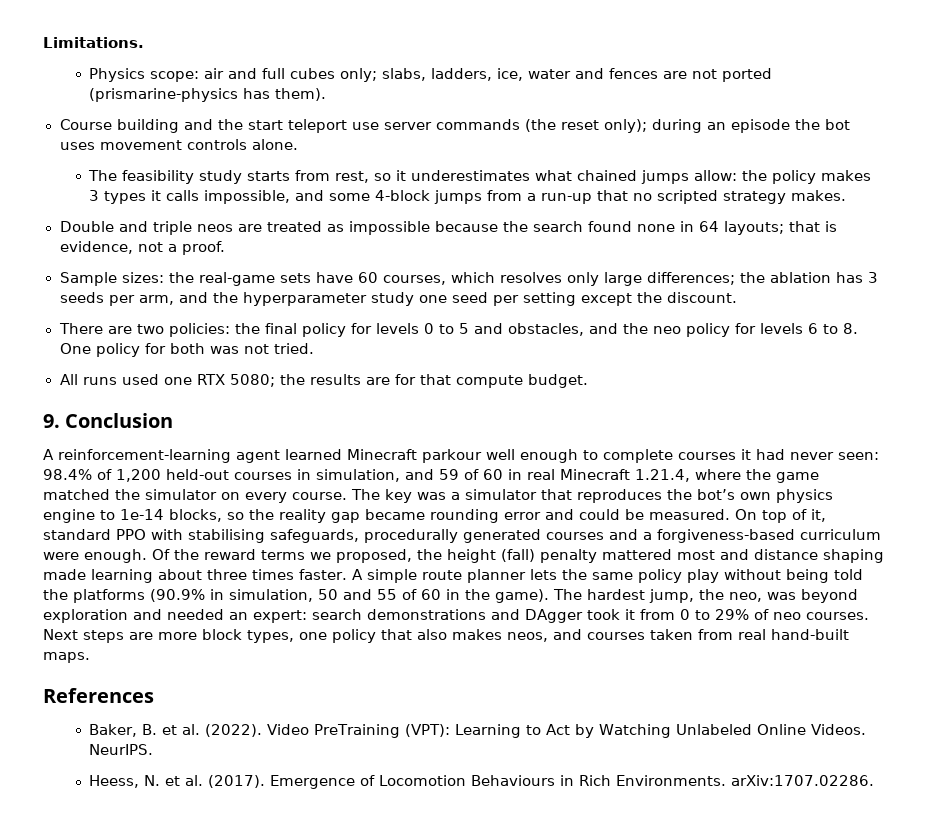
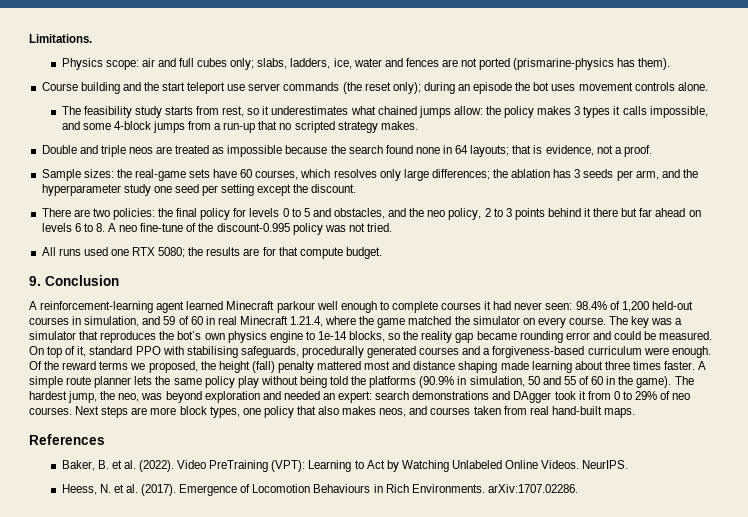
[685,323,858,337] [59,343,205,357] policy for levels 6 to 8. One policy for both -> [448,208,701,220] [41,223,323,235] policy, 2 to 3 points behind it there but far ahead on levels 6 to 8. A neo fine-tune of the discount-0.995 policy

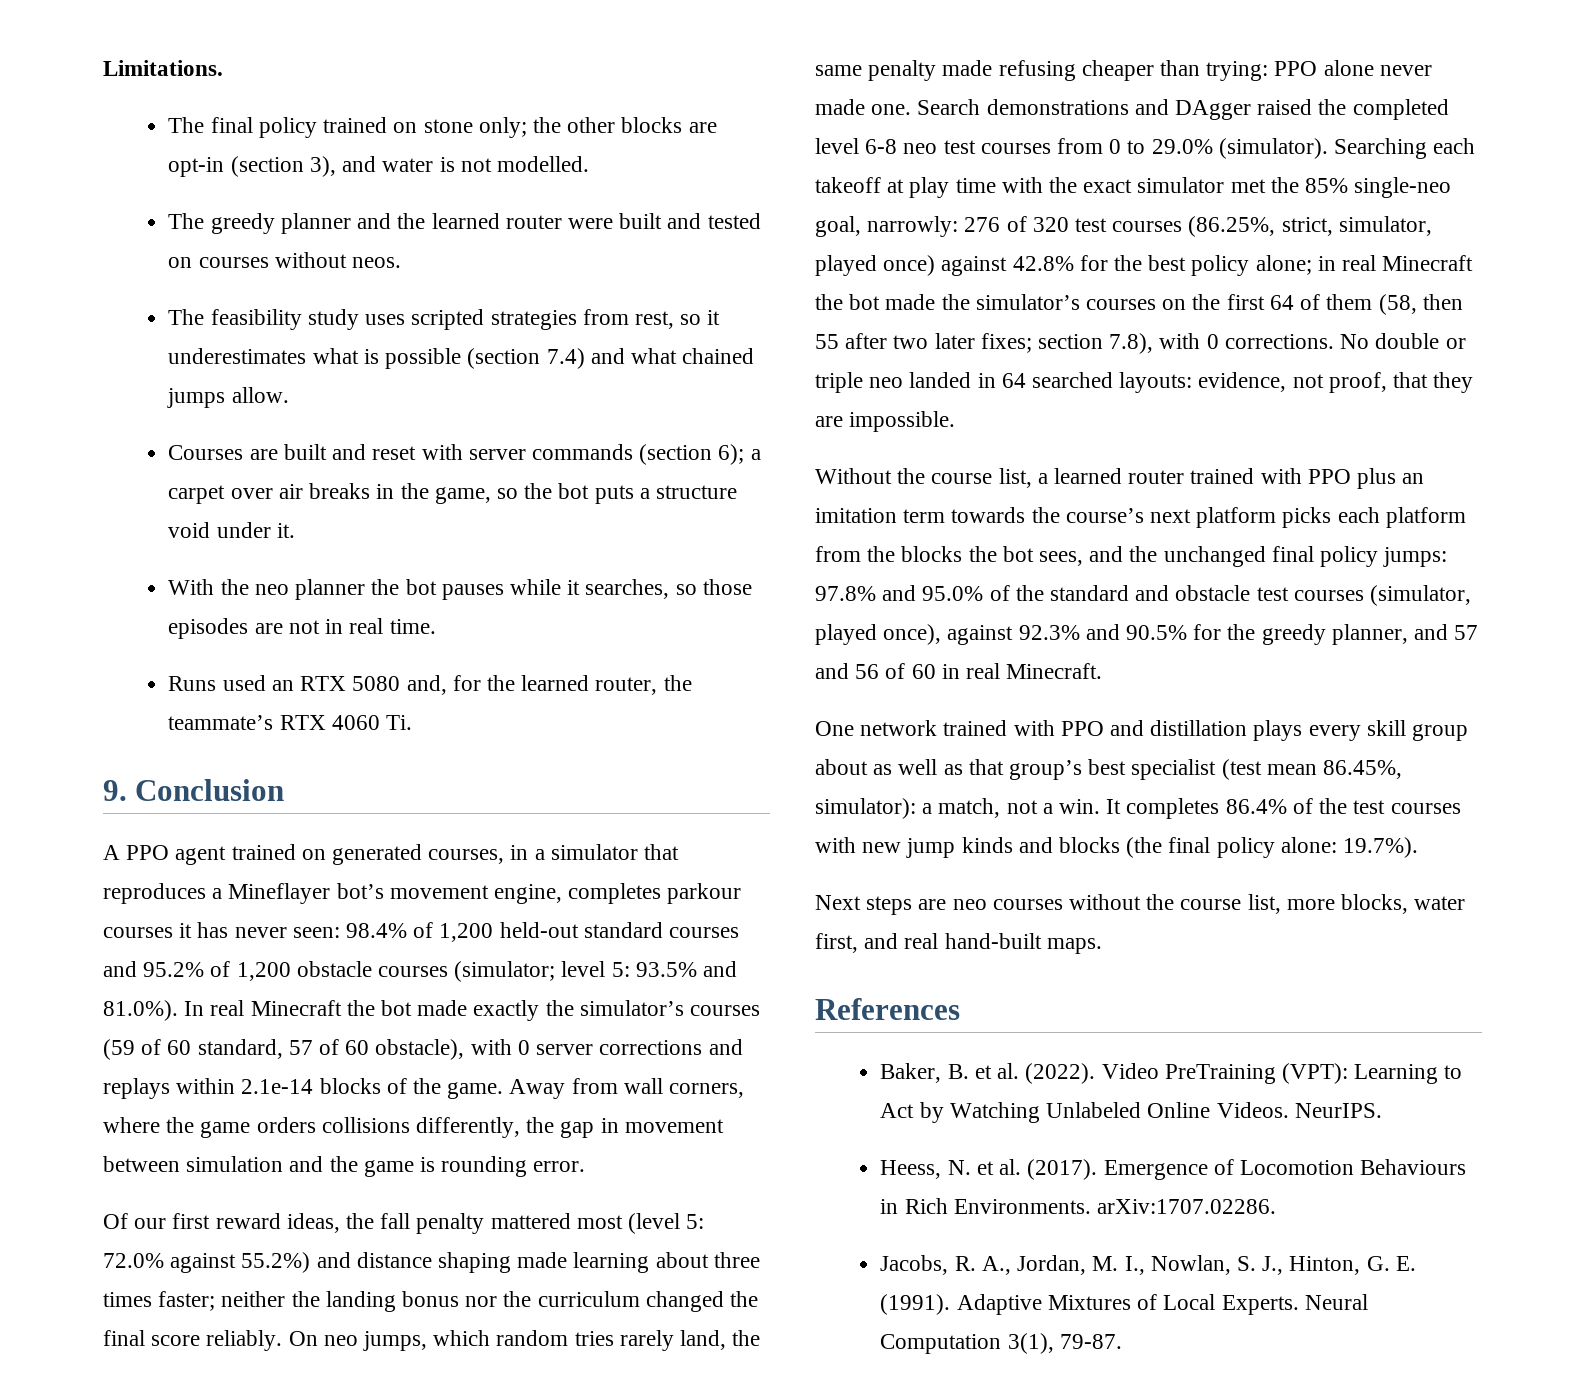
[61,58,671,70] [41,82,708,94] Physics scope: air and full cubes only; slabs, ladders, ice, water and fences are not ported (prismarine-physics has them). // Course building and the start teleport use server commands (the reset only); during an episode the bot uses movement controls alone. -> [168,117,717,138] [168,156,589,177] [168,213,761,234] [168,252,402,268] The final policy trained on stone only; the other blocks are opt-in (section 3), and water is not modelled. // The greedy planner and the learned router were built and tested on courses without neos.
[164,106,193,115] starts -> [365,309,577,330] uses scripted strategies
[377,106,708,118] [61,121,418,133] [41,145,652,157] [41,169,698,181] [41,184,357,196] [41,208,701,220] [41,223,393,235] [41,247,382,259] [29,275,119,286] [29,301,438,313] chained jumps allow: the policy makes 3 types it calls impossible, and some 4-block jumps from a run-up that no scripted strategy makes. // Double and triple neos are treated as impossible because the search found none in 64 layouts; that is evidence, not a proof. // Sample sizes: the real-game sets have 60 courses, which resolves only large differences; the ablation has 3 seeds per arm, and the hyperparameter study one seed per setting except the discount. // There are two policies: the final policy for levels 0 to 5 and obstacles, and the neo policy, 2 to 3 points behind it there but far ahead on levels 6 to 8. A neo fine-tune of the discount-0.995 policy was not tried. // All runs used one RTX 5080; the results are for that compute budget. // 9. Conclusion // A reinforcement-learning agent learned Minecraft parkour well enough to complete -> [363,348,755,369] [167,387,289,408] [168,444,761,465] [168,483,737,504] [168,522,295,538] [168,579,752,600] [168,618,436,639] [168,675,692,695] [168,715,413,730] [103,779,285,801] [103,844,680,865] [103,883,742,904] is possible (section 7.4) and what chained jumps allow. // Courses are built and reset with server commands (section 6); a carpet over air breaks in the game, so the bot puts a structure void under it. // With the neo planner the bot pauses while it searches, so those episodes are not in real time. // Runs used an RTX 5080 and, for the learned router, the teammate’s RTX 4060 Ti. // 9. Conclusion // A PPO agent trained on generated courses, in a simulator that reproduces a Mineflayer bot’s movement engine, completes parkour
[493,301,512,310] had -> [197,922,229,938] has
[29,316,683,328] [29,331,713,343] [29,346,711,358] [29,361,391,373] courses in simulation, and 59 of 60 in real Minecraft 1.21.4, where the game matched the simulator on every course. The key was a simulator that reproduces the bot’s own physics engine to 1e-14 blocks, so the reality gap became rounding error and could be measured. On top of it, standard PPO with stabilising safeguards, procedurally generated courses and a forgiveness-based curriculum were enough. Of the reward terms we proposed, the height (fall) penalty mattered most -> [583,922,740,938] [103,961,738,982] [103,1000,761,1021] [103,1039,743,1060] [103,1078,745,1099] [103,1117,724,1138] [103,1156,586,1177] [103,1213,705,1234] [103,1252,311,1273] standard courses and 95.2% of 1,200 obstacle courses (simulator; level 5: 93.5% and 81.0%). In real Minecraft the bot made exactly the simulator’s courses (59 of 60 standard, 57 of 60 obstacle), with 0 server corrections and replays within 2.1e-14 blocks of the game. Away from wall corners, where the game orders collisions differently, the gap in movement between simulation and the game is rounding error. // Of our first reward ideas, the fall penalty mattered most (level 5: 72.0% against 55.2%)
[664,361,707,370] [29,376,694,388] [29,391,691,403] [29,406,527,418] faster. A simple route planner lets the same policy play without being told the platforms (90.9% in simulation, 50 and 55 of 60 in the game). The hardest jump, the neo, was beyond exploration and needed an expert: search demonstrations and DAgger took it from 0 to 29% of neo courses. Next steps are more block types, one policy that also makes neos, and courses taken from -> [158,1291,759,1312] [103,1330,761,1351] [815,60,1432,81] [815,99,1449,120] [815,138,1476,159] [815,177,1452,198] [815,216,1432,237] [815,255,1474,276] [815,294,1463,315] [815,333,1466,354] [815,372,1474,393] [815,411,956,432] [815,468,1425,489] [815,507,1466,528] [815,546,1448,567] [815,585,1472,606] [815,624,1479,645] [815,663,1103,679] [815,720,1469,741] [815,759,1403,780] [815,798,1461,819] [815,837,1419,858] [815,894,1466,915] [815,933,899,953] faster; neither the landing bonus nor the curriculum changed the final score reliably. On neo jumps, which random tries rarely land, the same penalty made refusing cheaper than trying: PPO alone never made one. Search demonstrations and DAgger raised the completed level 6-8 neo test courses from 0 to 29.0% (simulator). Searching each takeoff at play time with the exact simulator met the 85% single-neo goal, narrowly: 276 of 320 test courses (86.25%, strict, simulator, played once) against 42.8% for the best policy alone; in real Minecraft the bot made the simulator’s courses on the first 64 of them (58, then 55 after two later fixes; section 7.8), with 0 corrections. No double or triple neo landed in 64 searched layouts: evidence, not proof, that they are impossible. // Without the course list, a learned router trained with PPO plus an imitation term towards the course’s next platform picks each platform from the blocks the bot sees, and the unchanged final policy jumps: 97.8% and 95.0% of the standard and obstacle test courses (simulator, played once), against 92.3% and 90.5% for the greedy planner, and 57 and 56 of 60 in real Minecraft. // One network trained with PPO and distillation plays every skill group about as well as that group’s best specialist (test mean 86.45%, simulator): a match, not a win. It completes 86.4% of the test courses with new jump kinds and blocks (the final policy alone: 19.7%). // Next steps are neo courses without the course list, more blocks, water first, and
(578, 488) none -> [880,1255,1416,1275] [880,1294,1368,1315] [880,1333,1122,1354] // Jacobs, R. A., Jordan, M. I., Nowlan, S. J., Hinton, G. E. (1991). Adaptive Mixtures of Local Experts. Neural Computation 3(1), 79-87.

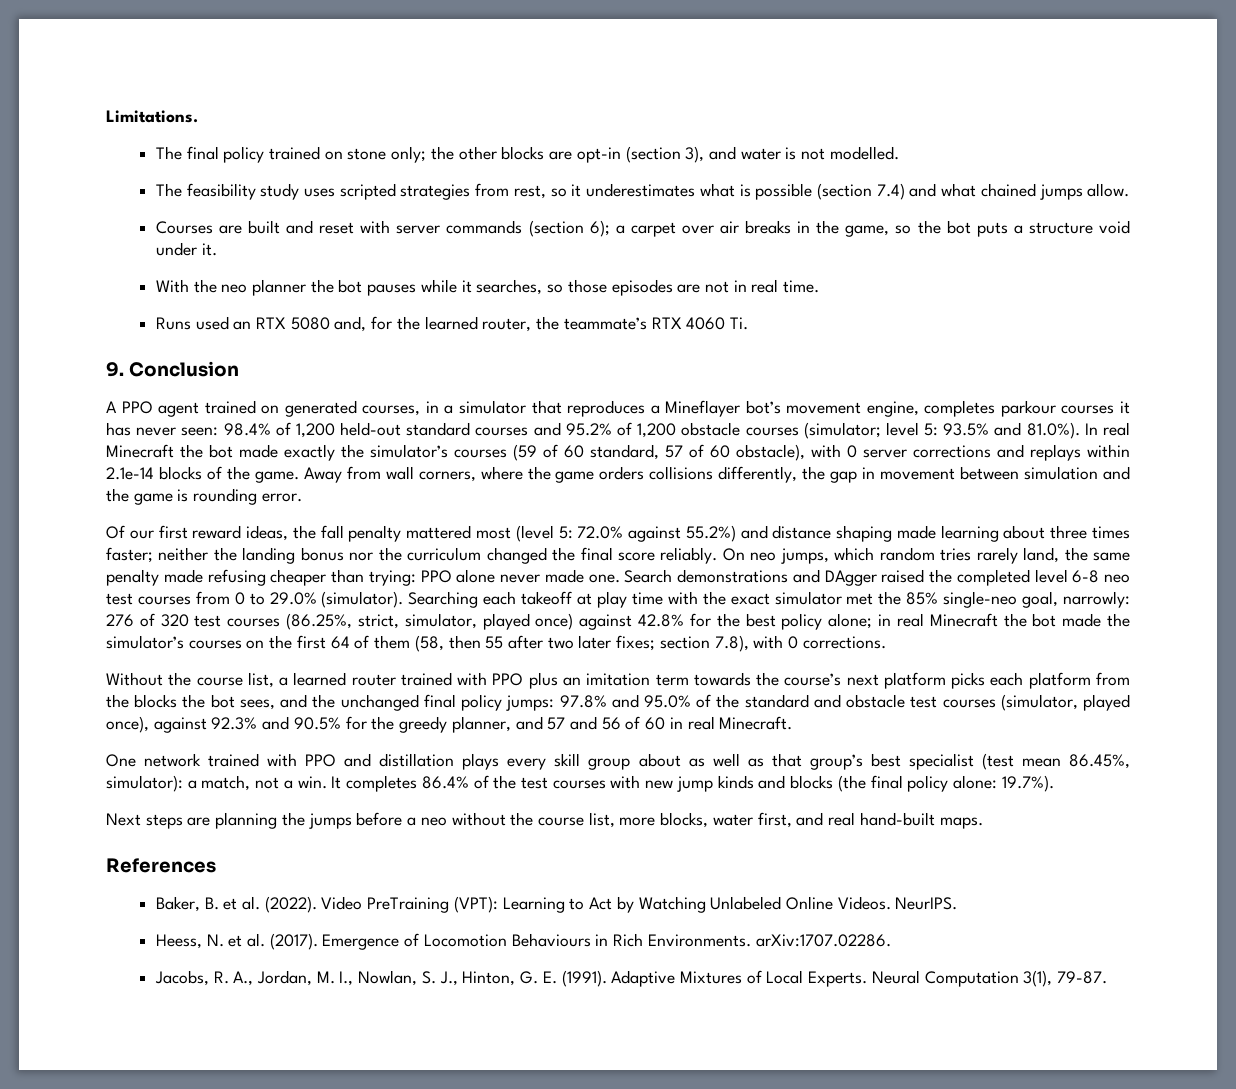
[168,213,761,234] [168,252,402,268] // The greedy planner and the learned router were built and tested on courses without neos. -> (899, 153) none
[1340,333,1466,349] [815,372,1474,393] [815,411,956,432] No double or triple neo landed in 64 searched layouts: evidence, not proof, that they are impossible. -> (886, 642) none
[952,899,1063,910] neo courses -> [215,812,447,829] planning the jumps before a neo

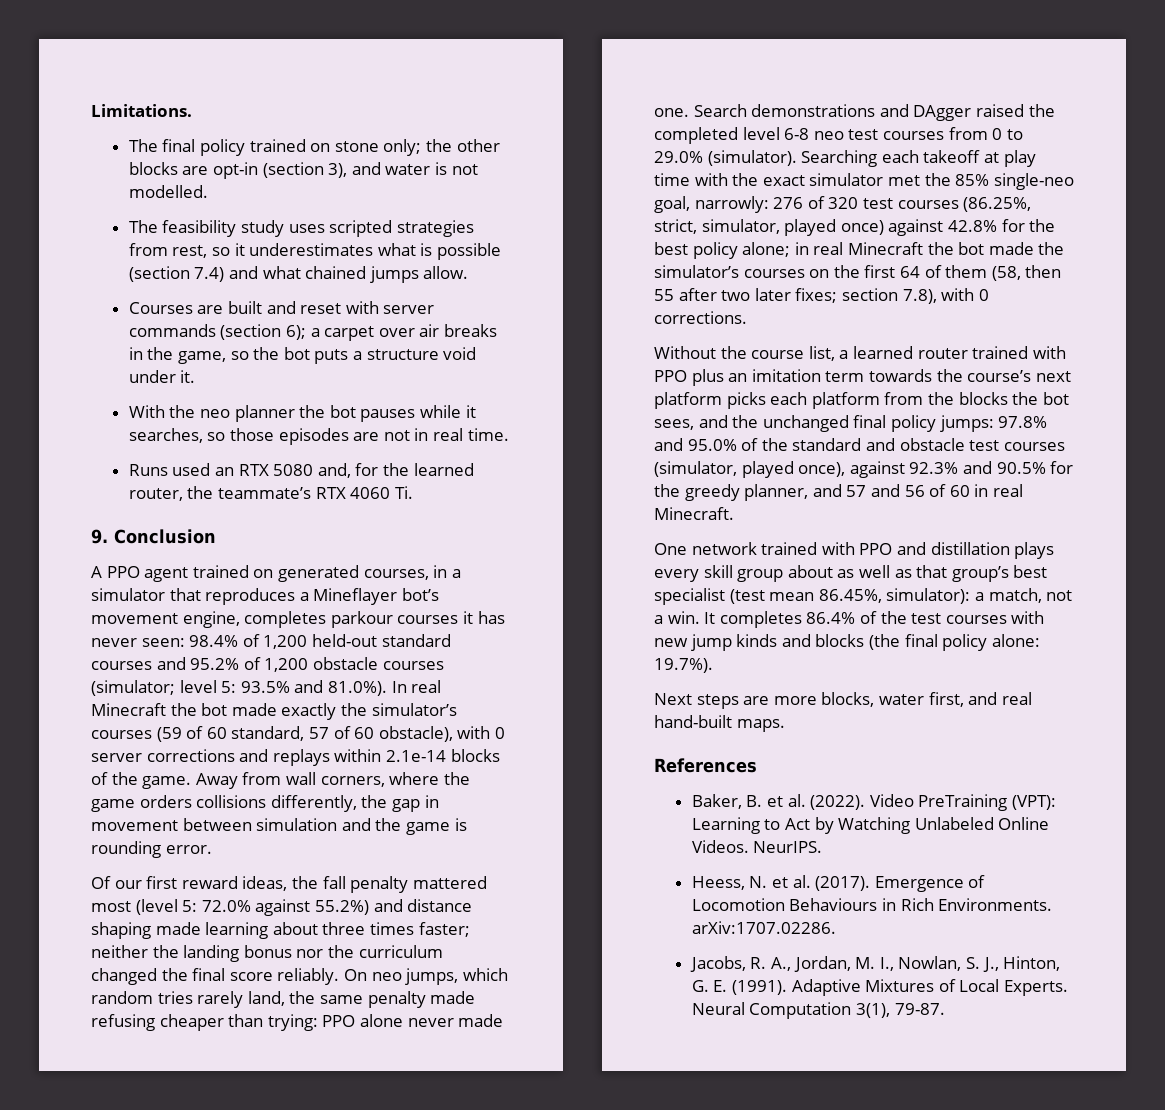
[215,812,615,829] planning the jumps before a neo without the course list, -> (770, 700) none

